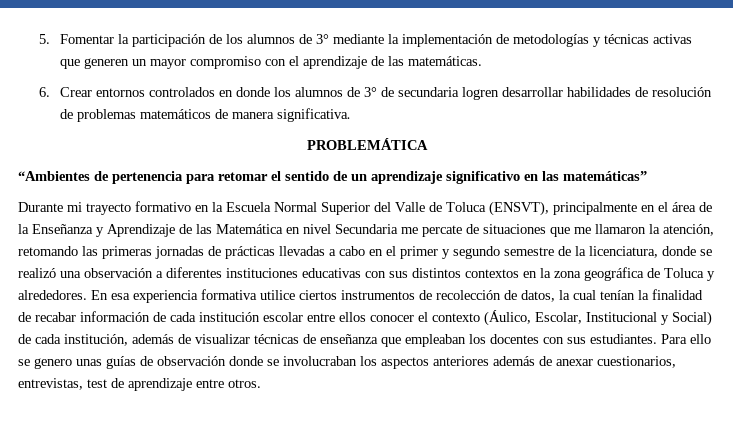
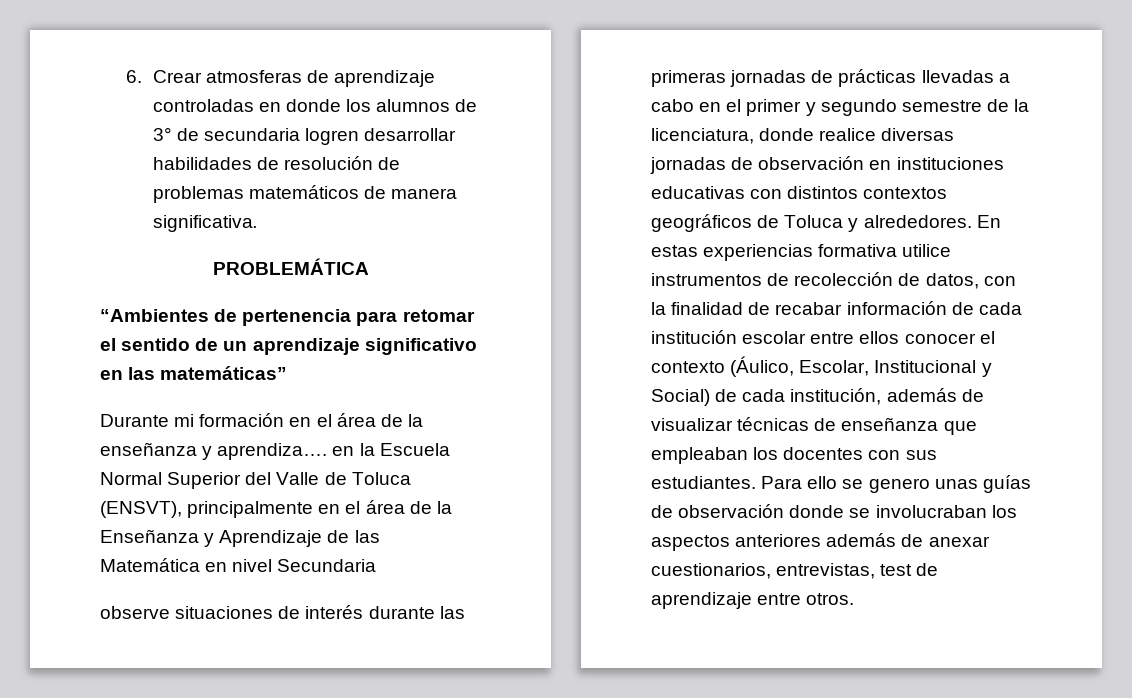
[39,34,693,47] [60,56,483,69] [39,87,216,97] 5. Fomentar la participación de los alumnos de 3° mediante la implementación de metodologías y técnicas activas que generen un mayor compromiso con el aprendizaje de las matemáticas. // 6. Crear entornos controlados -> [126,70,435,87] [152,99,254,112] 6. Crear atmosferas de aprendizaje controladas
[86,201,191,215] trayecto formativo -> [199,413,423,427] [100,442,328,460] formación en el área de la enseñanza y aprendiza….
[401,224,714,237] [18,246,78,256] me percate de situaciones que me llamaron la atención, retomando -> [100,605,435,619] // observe situaciones de interés durante
[700,249,712,256] [18,267,222,278] se realizó una observación a diferentes -> [819,128,955,141] [650,156,892,174] realice diversas jornadas de observación en
[389,271,408,278] sus -> (783, 194) none
[523,267,644,281] en la zona geográfica -> [651,214,752,232] geográficos
[111,290,198,303] esa experiencia -> [651,244,814,261] estas experiencias
[299,290,337,300] ciertos -> (952, 250) none
[559,290,635,300] la cual tenían -> [983,276,1016,286] con

